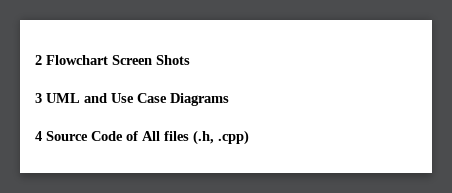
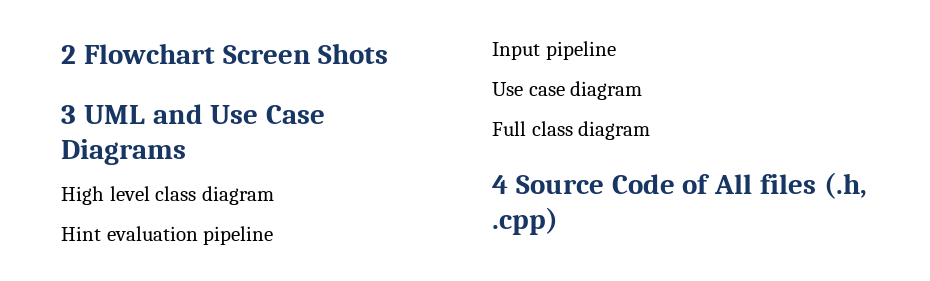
(229, 99) none -> [61,186,274,205] [61,226,274,245] [492,41,616,60] [492,81,643,100] [492,121,651,140] // High level class diagram // Hint evaluation pipeline // Input pipeline // Use case diagram // Full class diagram

